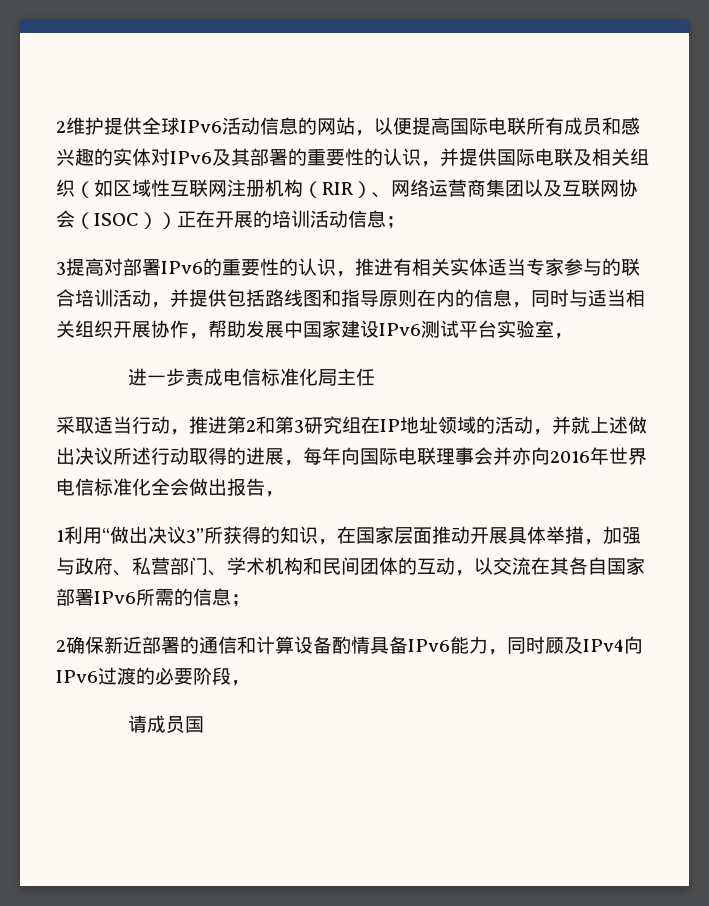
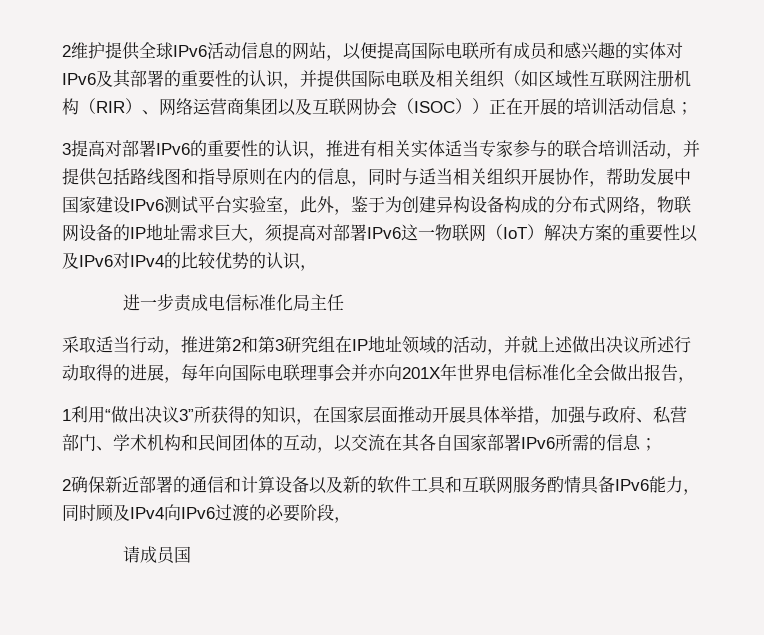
(573, 336) none -> [300,196,691,215] [62,224,698,243] [62,252,317,271] 此外，鉴于为创建异构设备构成的分布式网络，物联网设备的IP地址需求巨大，须提高对部署IPv6这一物联网（IoT）解决方案的重要性以及IPv6对IPv4的比较优势的认识，
[550,451,590,463] 2016 -> [402,367,440,379] 201X
(332, 645) none -> [309,476,547,494] 以及新的软件工具和互联网服务

